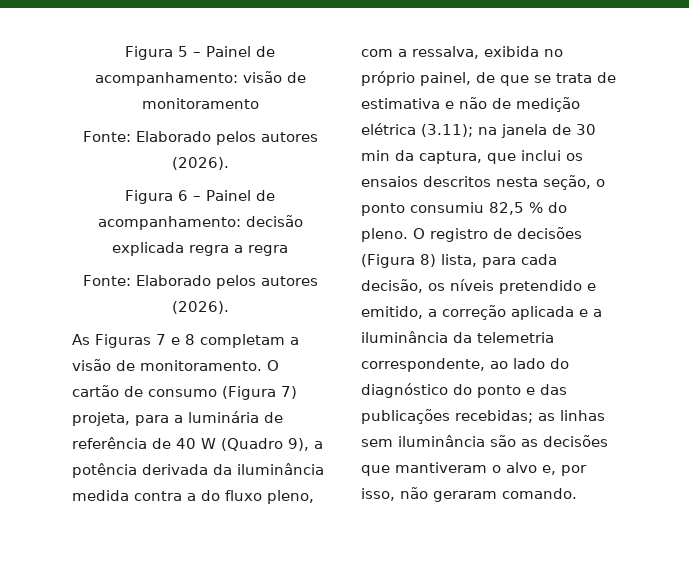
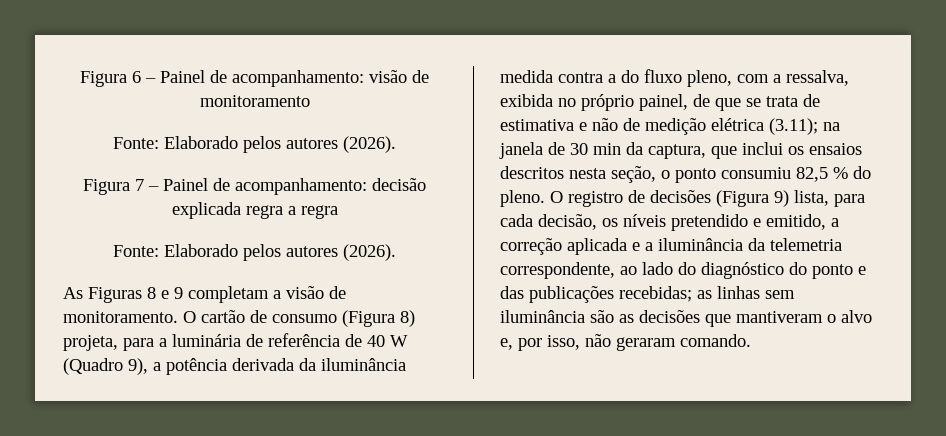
[125,46,188,60] Figura 5 -> [80,71,141,87] Figura 6
[177,190,188,201] 6 -> [135,179,144,191] 7
[155,334,195,345] 7 e 8 -> [147,287,183,299] 8 e 9
[280,386,297,399] 7) -> [400,310,415,327] 8)
[419,254,436,267] 8) -> [774,190,789,207] 9)

